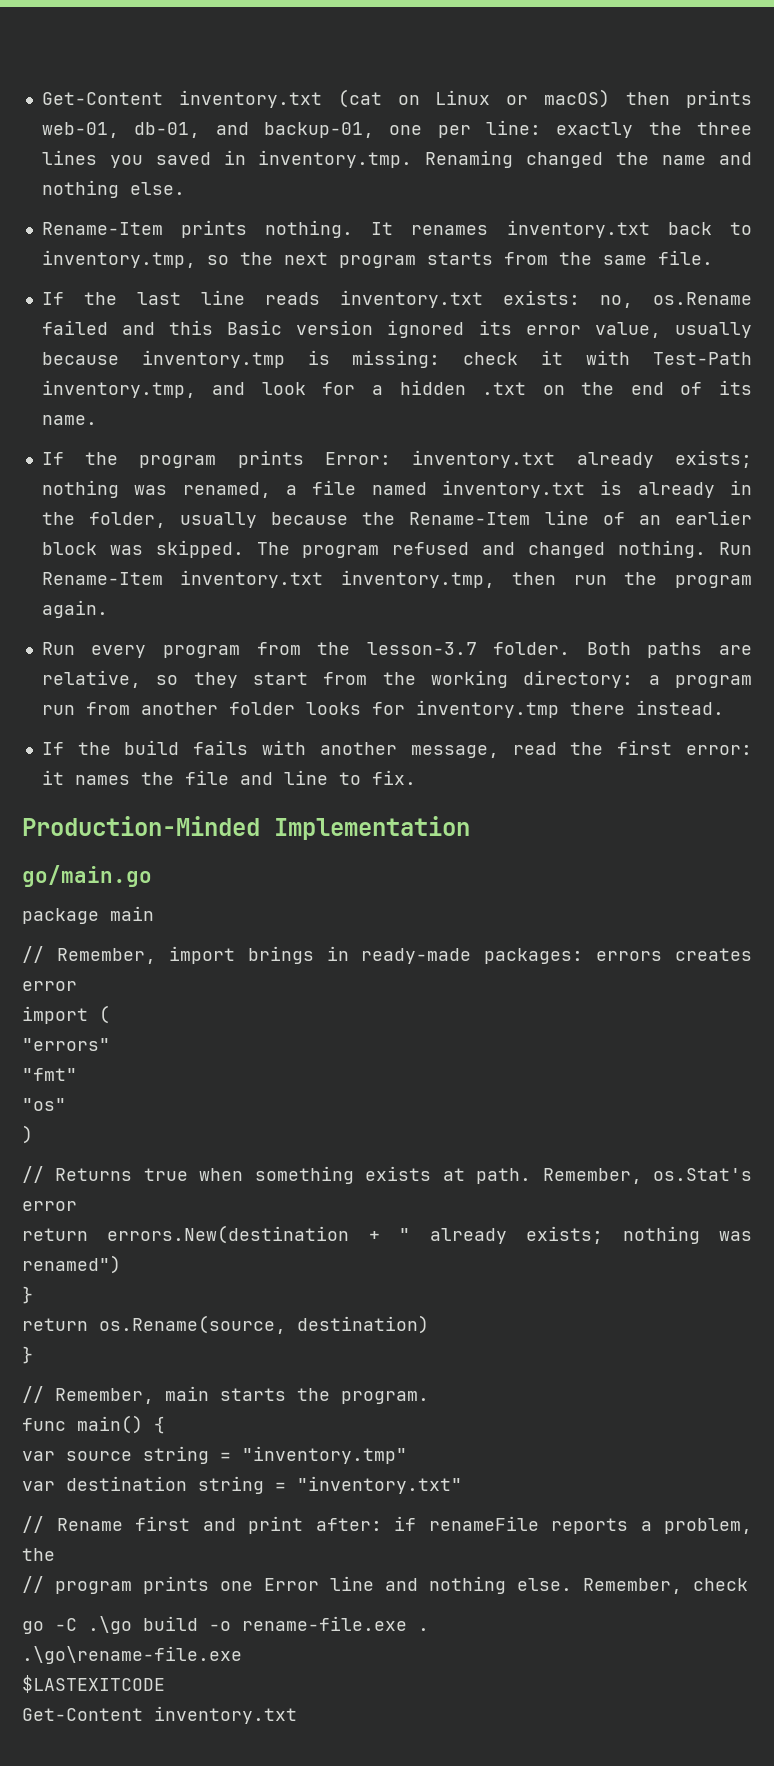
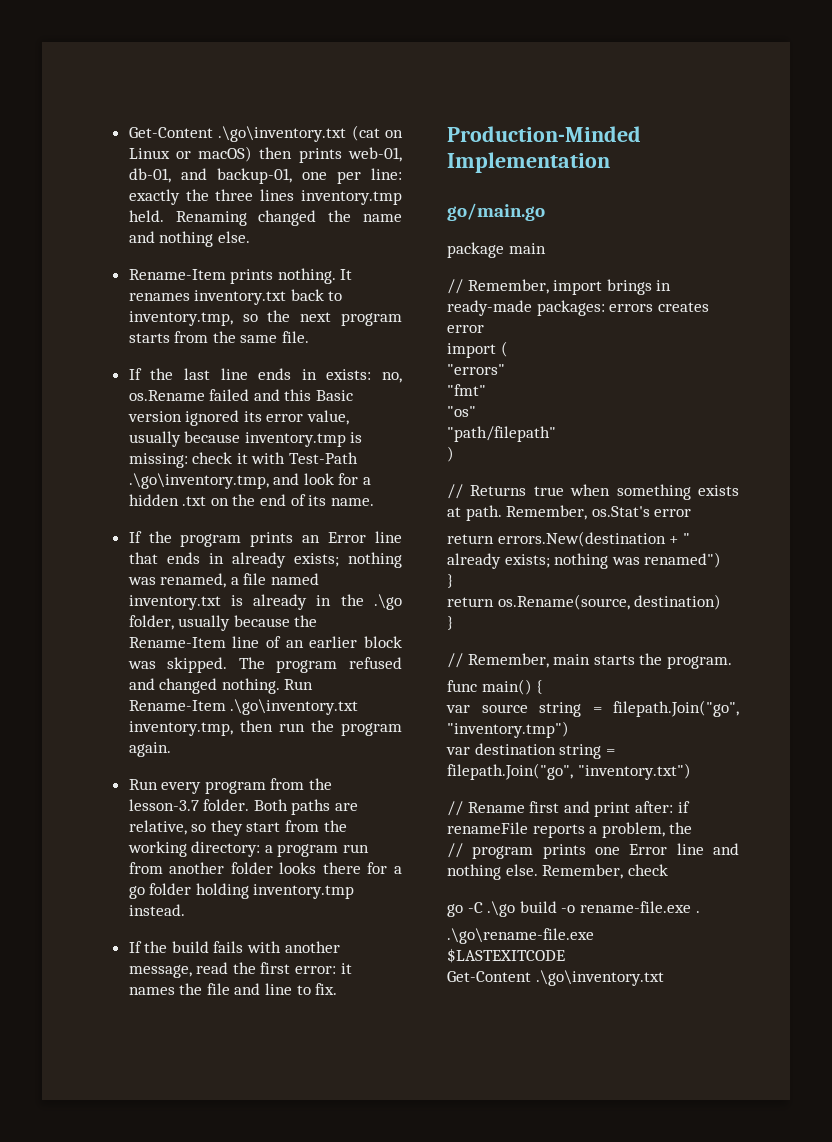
[41,90,322,108] Get-Content inventory.txt -> [128,126,347,142] Get-Content .\go\inventory.txt
[109,150,413,168] you saved in inventory.tmp. -> [301,190,402,205] [128,210,164,222] inventory.tmp held.
[264,290,483,308] reads inventory.txt -> [258,368,317,380] ends in
[41,380,196,398] inventory.tmp, -> [128,473,269,489] .\go\inventory.tmp,
[325,450,556,468] Error: inventory.txt -> [302,531,402,543] [128,552,224,564] an Error line that ends in
(75, 518) none -> [374,594,402,610] .\go
[180,570,324,588] inventory.txt -> [230,699,359,715] .\go\inventory.txt
[371,700,625,718] for inventory.tmp there -> [322,862,403,874] [128,883,355,899] there for a go folder holding inventory.tmp
(66, 1104) none -> [447,426,556,442] // "path/filepath"
[242,1446,407,1464] "inventory.tmp" -> [613,700,739,717] [447,721,569,738] filepath.Join("go", "inventory.tmp")
[297,1476,462,1494] "inventory.txt" -> [447,763,691,780] filepath.Join("go", "inventory.txt")
[154,1706,297,1724] inventory.txt -> [535,970,664,986] .\go\inventory.txt

